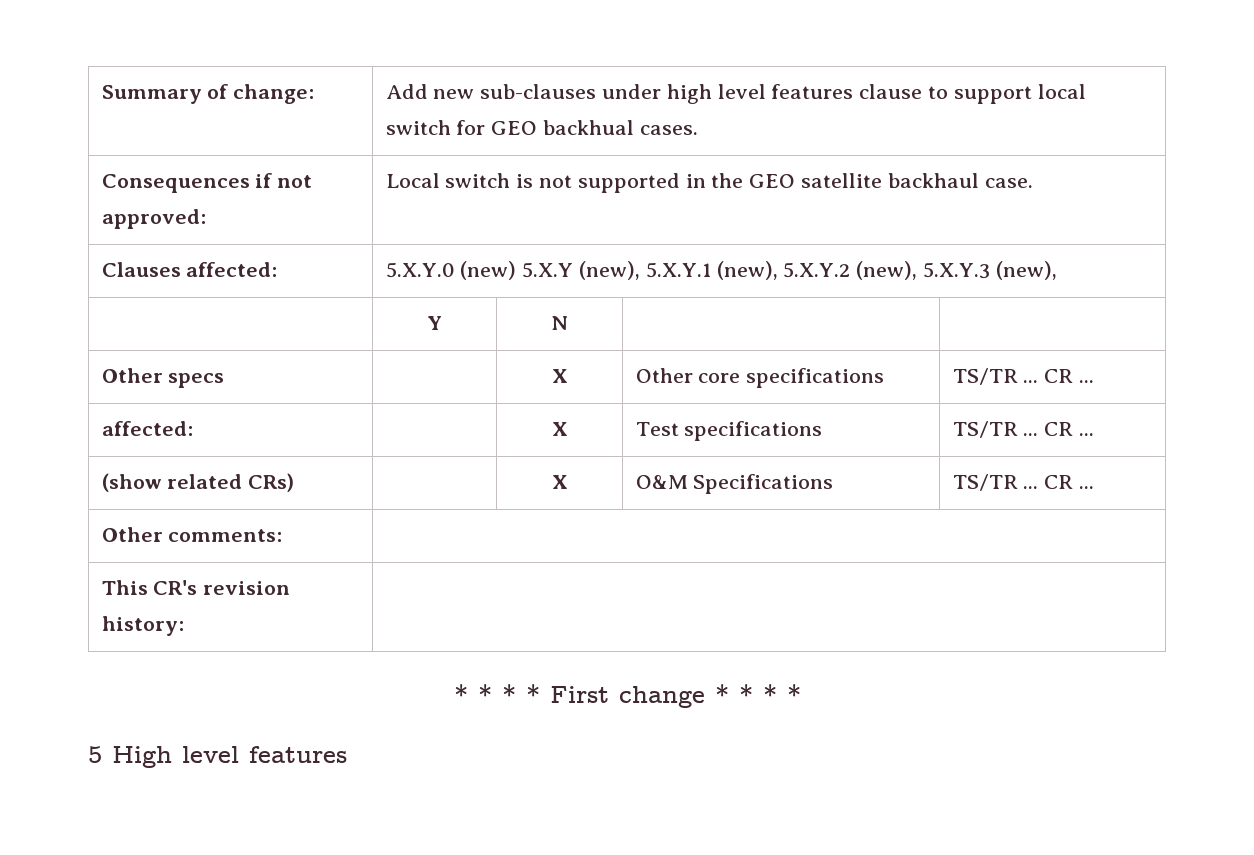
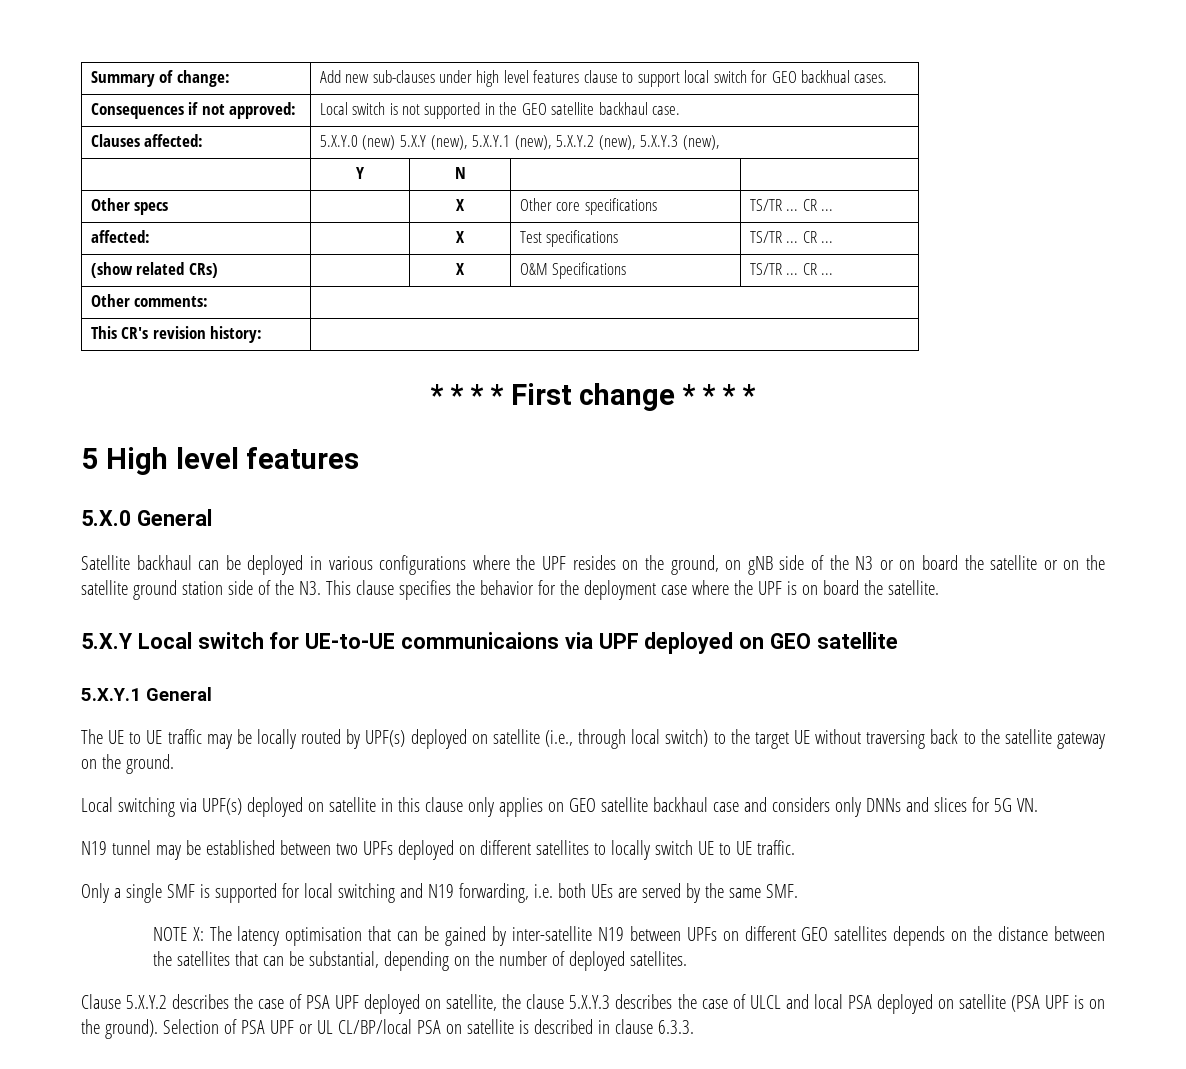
(347, 754) none -> [81,509,212,526] [81,555,1106,575] [81,580,939,600] [81,632,898,654] [81,687,212,701] [81,729,1105,749] [81,754,174,774] [81,797,1038,817] [81,840,795,860] [81,883,798,903] [152,926,1105,946] [152,951,687,971] [81,994,1106,1014] [81,1019,694,1039] // 5.X.0 General // Satellite backhaul can be deployed in various configurations where the UPF resides on the ground, on gNB side of the N3 or on board the satellite or on the satellite ground station side of the N3. This clause specifies the behavior for the deployment case where the UPF is on board the satellite. // 5.X.Y Local switch for UE-to-UE communicaions via UPF deployed on GEO satellite // 5.X.Y.1 General // The UE to UE traffic may be locally routed by UPF(s) deployed on satellite (i.e., through local switch) to the target UE without traversing back to the satellite gateway on the ground. // Local switching via UPF(s) deployed on satellite in this clause only applies on GEO satellite backhaul case and considers only DNNs and slices for 5G VN. // N19 tunnel may be established between two UPFs deployed on different satellites to locally switch UE to UE traffic. // Only a single SMF is supported for local switching and N19 forwarding, i.e. both UEs are served by the same SMF. // NOTE X: The latency optimisation that can be gained by inter-satellite N19 between UPFs on different GEO satellites depends on the distance between the satellites that can be substantial, depending on the number of deployed satellites. // Clause 5.X.Y.2 describes the case of PSA UPF deployed on satellite, the clause 5.X.Y.3 describes the case of ULCL and local PSA deployed on satellite (PSA UPF is on the ground). Selection of PSA UPF or UL CL/BP/local PSA on satellite is described in clause 6.3.3.

